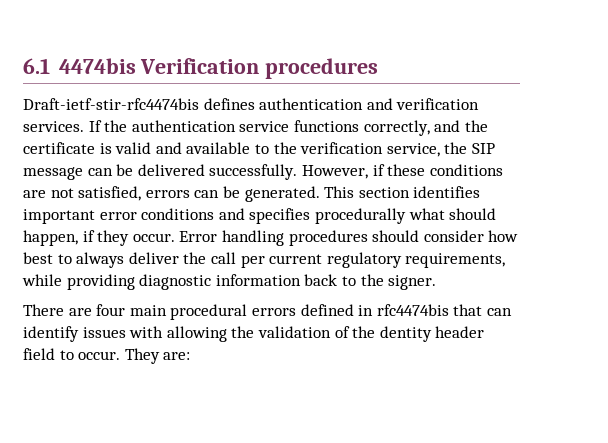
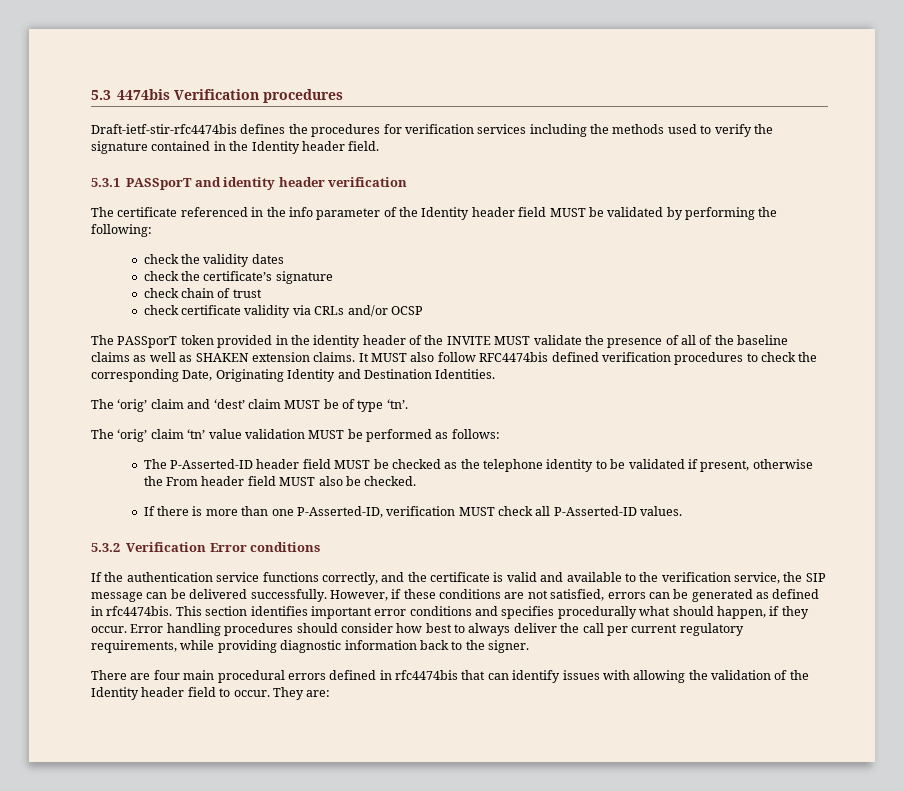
[23,58,50,74] 6.1 -> [91,90,111,100] 5.3
[259,98,480,110] [23,121,84,132] authentication and verification services. -> [288,124,773,137] [91,141,380,154] [91,177,408,190] [91,207,778,220] [91,224,152,237] [143,254,284,267] [143,271,333,284] [143,288,262,298] [143,305,423,318] [91,335,789,348] [91,352,818,365] [91,369,496,382] [91,399,408,412] [91,429,500,442] [143,459,813,472] [143,476,417,486] [143,506,683,518] [91,542,321,552] the procedures for verification services including the methods used to verify the signature contained in the Identity header field. // 5.3.1 PASSporT and identity header verification // The certificate referenced in the info parameter of the Identity header field MUST be validated by performing the following: // check the validity dates // check the certificate’s signature // check chain of trust // check certificate validity via CRLs and/or OCSP // The PASSporT token provided in the identity header of the INVITE MUST validate the presence of all of the baseline claims as well as SHAKEN extension claims. It MUST also follow RFC4474bis defined verification procedures to check the corresponding Date, Originating Identity and Destination Identities. // The ‘orig’ claim and ‘dest’ claim MUST be of type ‘tn’. // The ‘orig’ claim ‘tn’ value validation MUST be performed as follows: // The P-Asserted-ID header field MUST be checked as the telephone identity to be validated if present, otherwise the From header field MUST also be checked. // If there is more than one P-Asserted-ID, verification MUST check all P-Asserted-ID values. // 5.3.2 Verification Error conditions //
[244,186,320,202] generated. -> [691,589,820,602] [91,606,173,616] generated as defined in rfc4474bis.
[379,326,432,342] dentity -> [91,687,139,700] Identity

